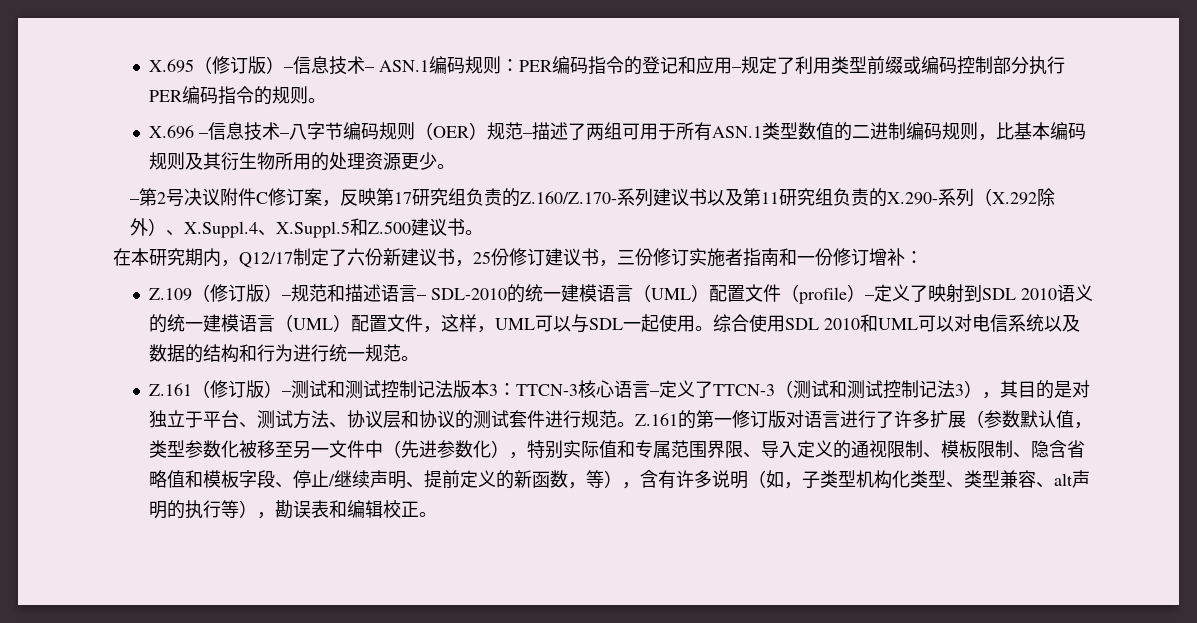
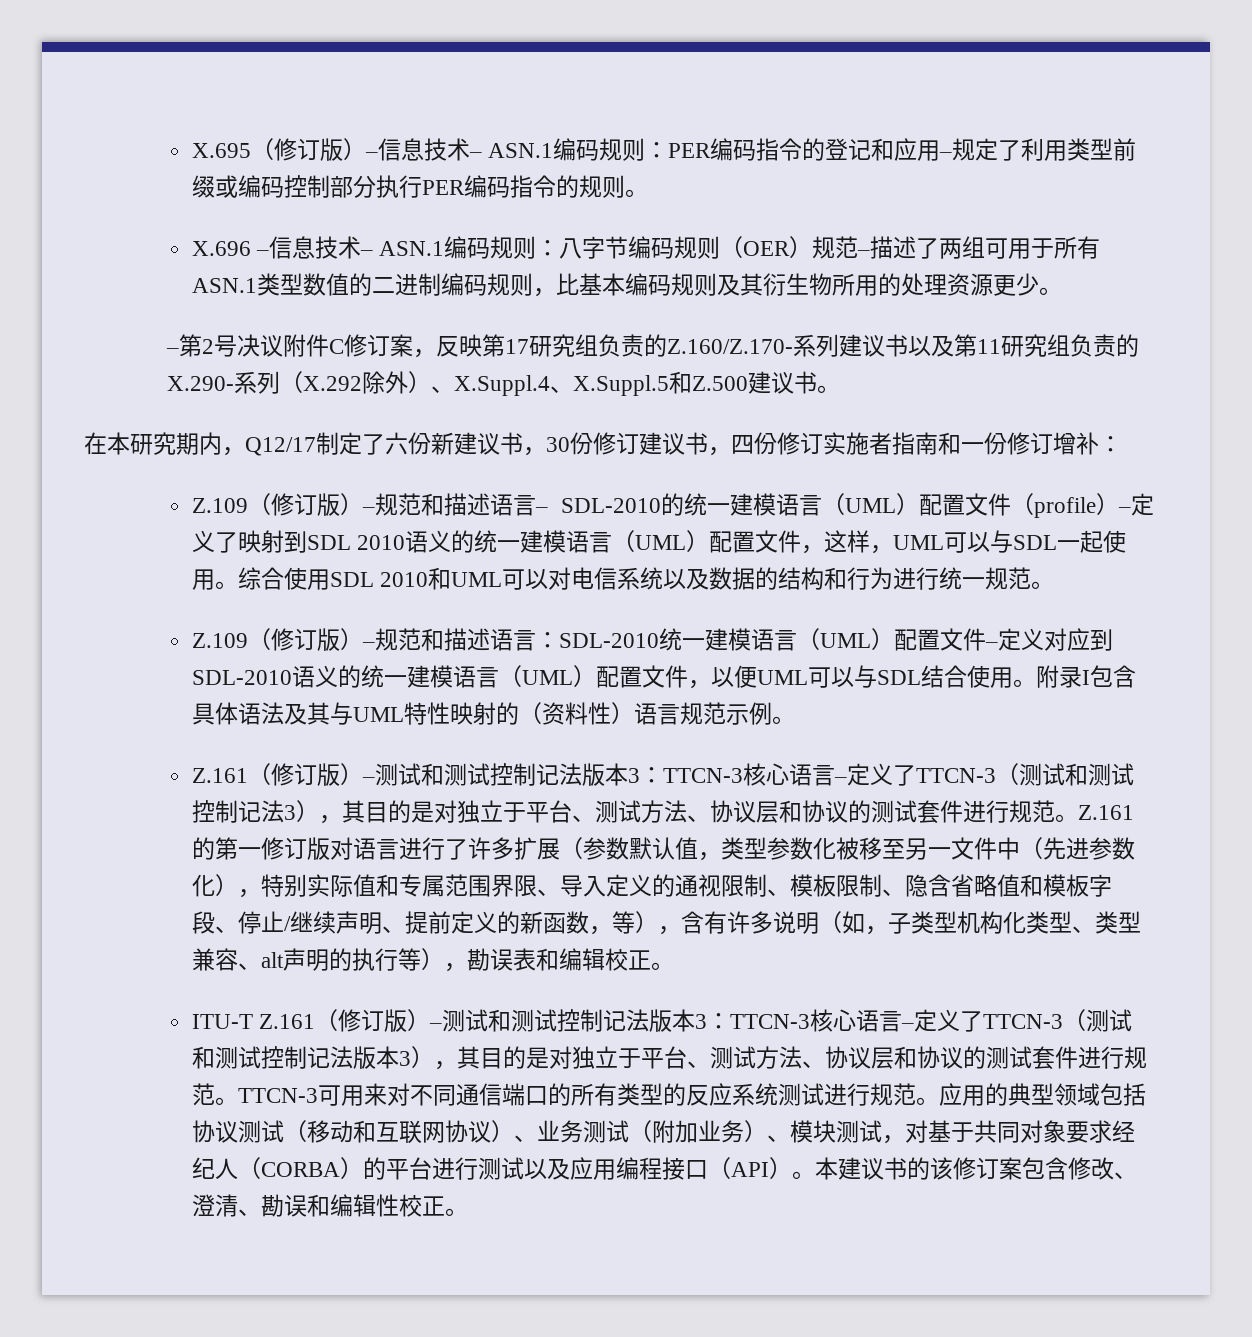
(290, 135) none -> [379,236,560,259] ASN.1编码规则：
[473,251,492,264] 25 -> [546,437,570,452] 30
[617,250,636,265] 三 -> [731,435,754,454] 四
(420, 358) none -> [191,628,1113,651] [191,665,1136,689] [191,702,795,725] // Z.109（修订版）–规范和描述语言：SDL-2010统一建模语言（UML）配置文件–定义对应到SDL-2010语义的统一建模语言（UML）配置文件，以便UML可以与SDL结合使用。附录I包含具体语法及其与UML特性映射的（资料性）语言规范示例。
(438, 514) none -> [191,1009,1133,1032] [191,1046,1147,1070] [191,1083,1146,1106] [191,1120,1135,1144] [191,1157,1137,1180] [191,1194,468,1217] // ITU-T Z.161（修订版）–测试和测试控制记法版本3：TTCN-3核心语言–定义了TTCN-3（测试和测试控制记法版本3），其目的是对独立于平台、测试方法、协议层和协议的测试套件进行规范。TTCN-3可用来对不同通信端口的所有类型的反应系统测试进行规范。应用的典型领域包括协议测试（移动和互联网协议）、业务测试（附加业务）、模块测试，对基于共同对象要求经纪人（CORBA）的平台进行测试以及应用编程接口（API）。本建议书的该修订案包含修改、澄清、勘误和编辑性校正。

